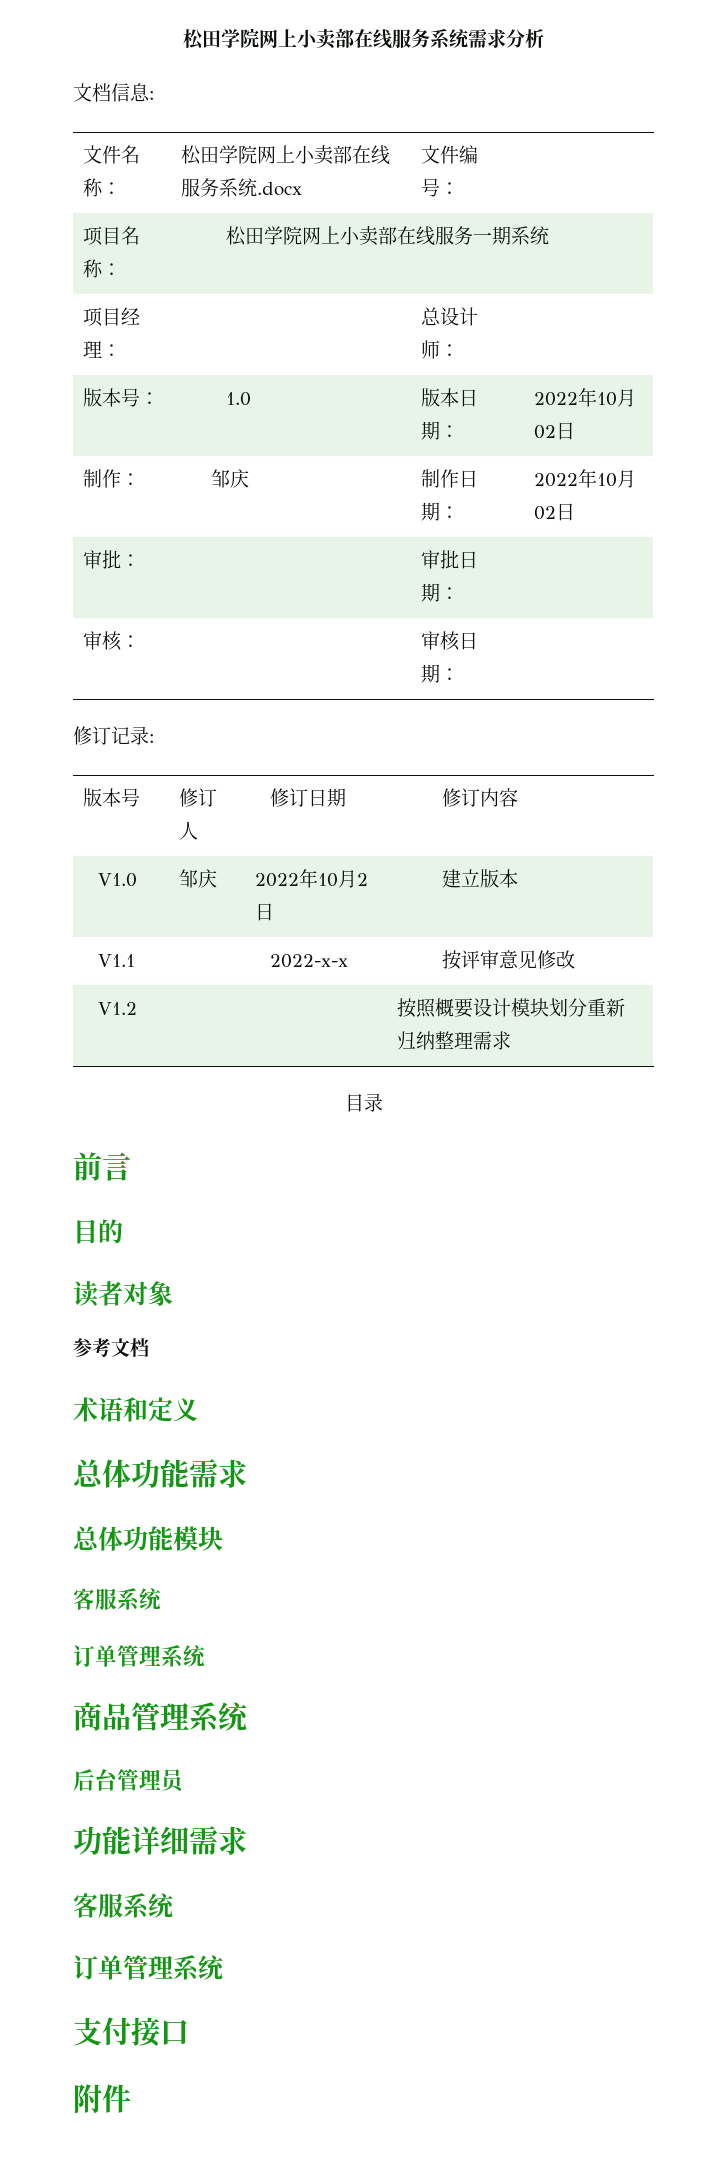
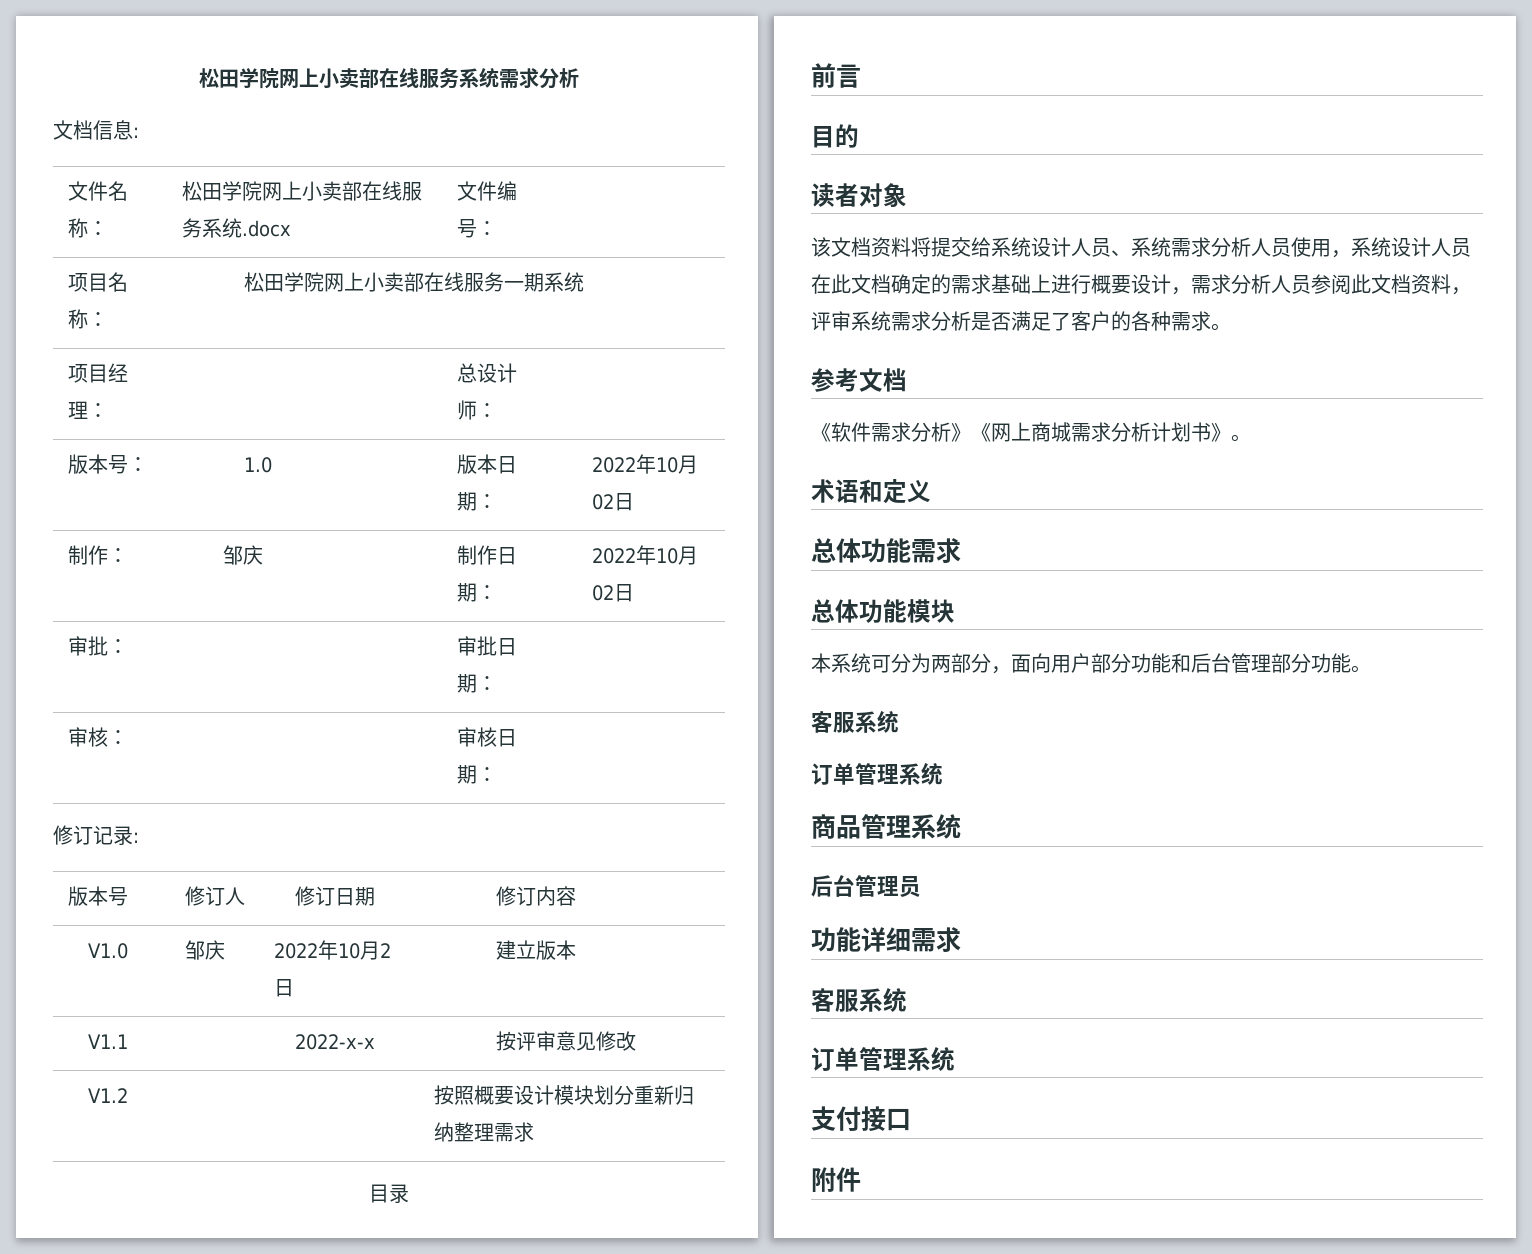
[73,1338,149,1357] 参考文档 -> [811,237,1471,258] [811,274,1471,295] [811,311,1231,331] [811,368,907,392] [811,422,1251,442] 该文档资料将提交给系统设计人员、系统需求分析人员使用，系统设计人员在此文档确定的需求基础上进行概要设计，需求分析人员参阅此文档资料，评审系统需求分析是否满足了客户的各种需求。 // 参考文档 // 《软件需求分析》《网上商城需求分析计划书》。
(223, 1538) none -> [811,653,1371,674] // 本系统可分为两部分，面向用户部分功能和后台管理部分功能。

